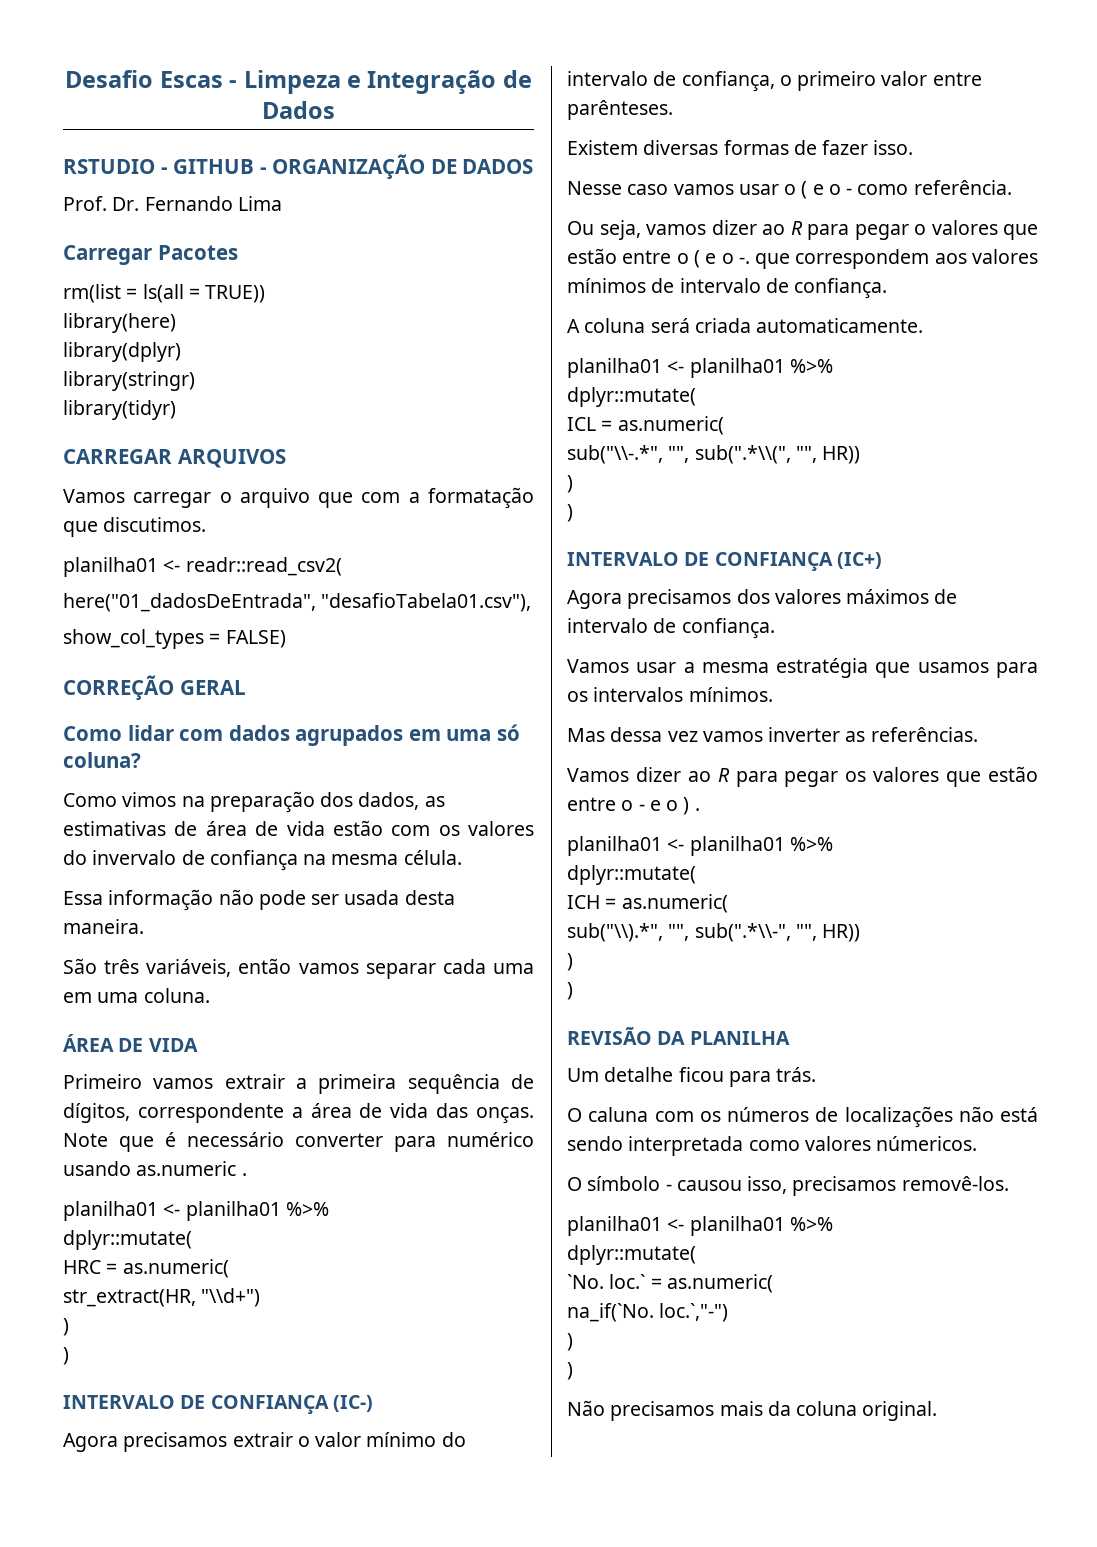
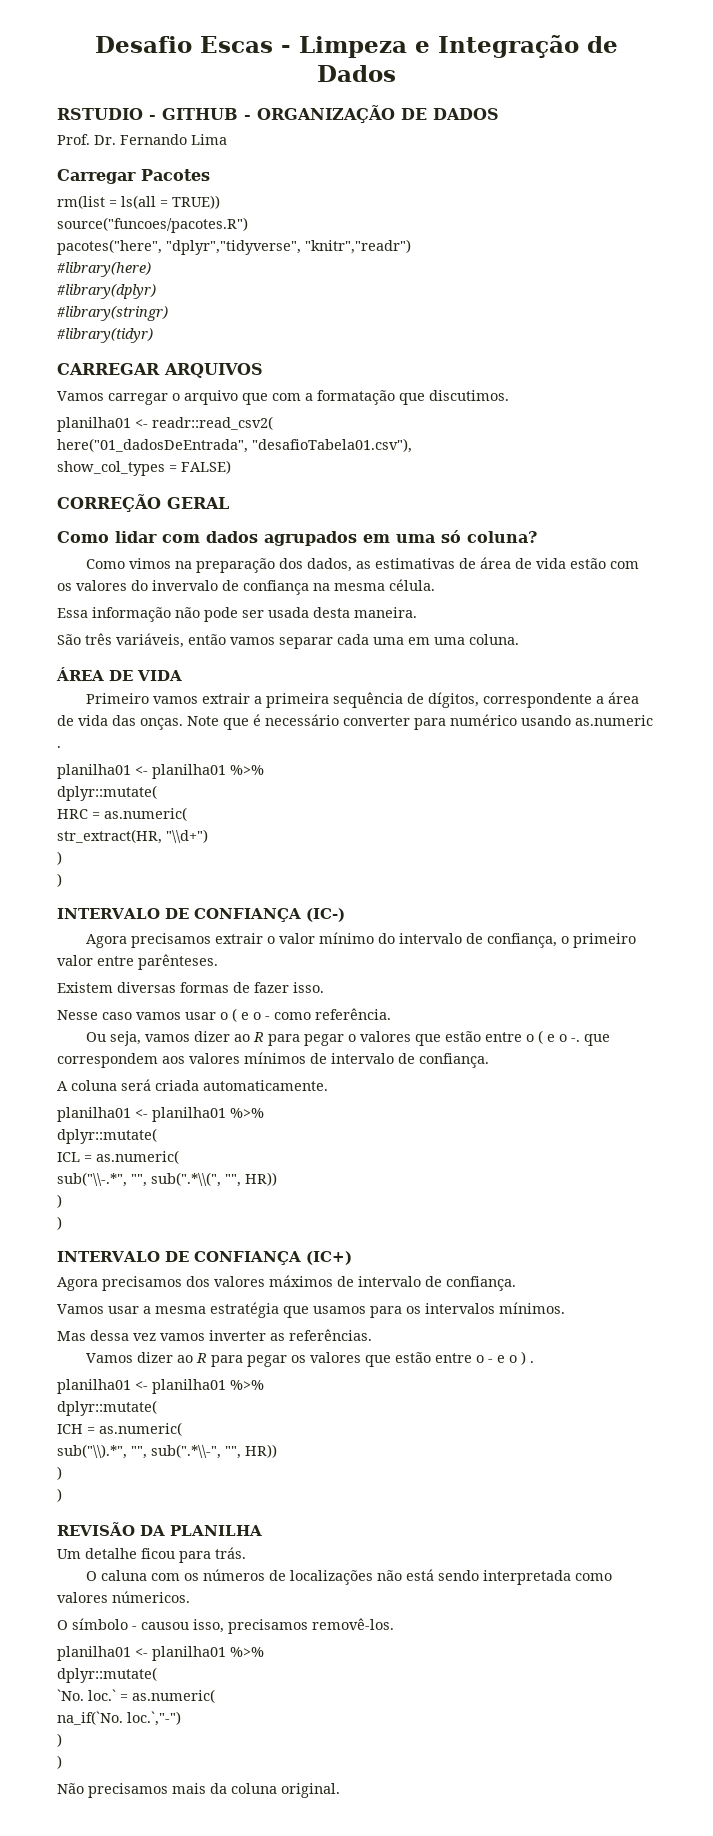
[63,313,176,333] [63,342,181,362] [63,371,195,391] [63,400,176,420] library(here) // library(dplyr) // library(stringr) // library(tidyr) -> [57,217,248,233] [57,239,411,255] [57,261,151,277] [57,283,156,299] [57,305,168,321] [57,327,153,343] source("funcoes/pacotes.R") // pacotes("here", "dplyr","tidyverse", "knitr","readr") // #library(here) // #library(dplyr) // #library(stringr) // #library(tidyr)

